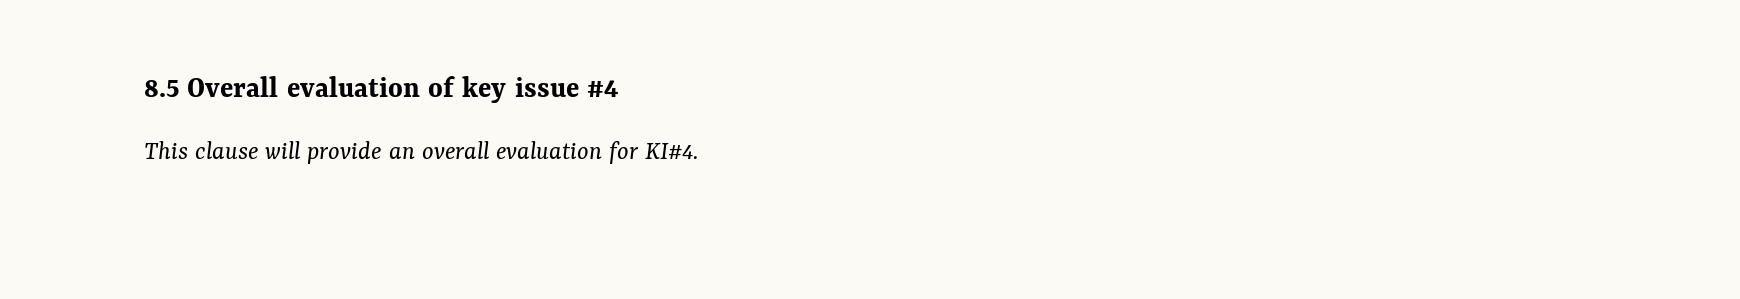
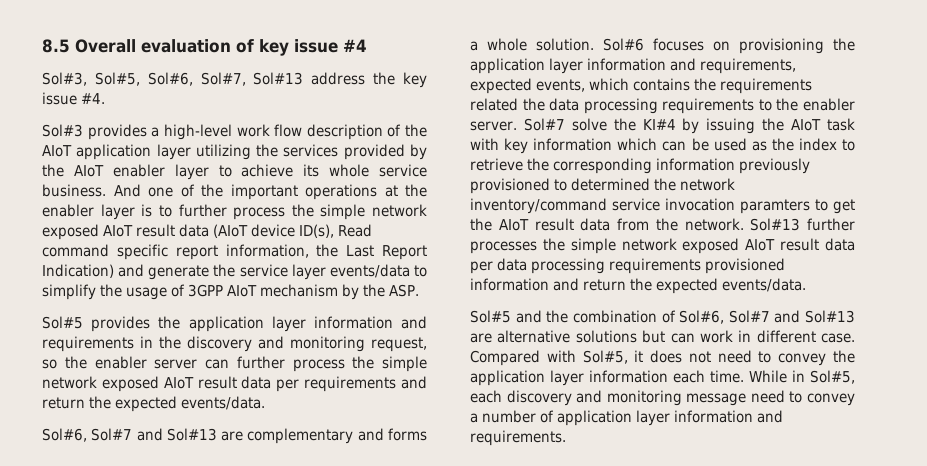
[144,141,700,164] This clause will provide an overall evaluation for KI#4. -> [42,72,427,88] [42,92,105,105] [42,124,427,140] [42,144,427,160] [42,164,427,180] [42,184,427,200] [42,204,427,220] [42,224,372,240] [42,244,427,260] [42,264,427,280] [42,284,419,300] [42,316,427,332] [42,336,427,352] [42,356,427,372] [42,376,427,392] [42,396,265,412] [42,428,427,444] [470,38,855,54] [470,58,796,74] [470,78,812,94] [470,98,855,114] [470,118,855,134] [470,138,855,154] [470,158,810,174] [470,178,735,194] [470,198,855,214] [470,218,855,231] [470,238,855,254] [470,258,785,274] [470,278,806,294] [470,310,855,324] [470,330,855,343] [470,350,855,366] [470,370,855,386] [470,390,855,406] [470,410,783,426] [470,430,566,446] Sol#3, Sol#5, Sol#6, Sol#7, Sol#13 address the key issue #4. // Sol#3 provides a high-level work flow description of the AIoT application layer utilizing the services provided by the AIoT enabler layer to achieve its whole service business. And one of the important operations at the enabler layer is to further process the simple network exposed AIoT result data (AIoT device ID(s), Read command specific report information, the Last Report Indication) and generate the service layer events/data to simplify the usage of 3GPP AIoT mechanism by the ASP. // Sol#5 provides the application layer information and requirements in the discovery and monitoring request, so the enabler server can further process the simple network exposed AIoT result data per requirements and return the expected events/data. // Sol#6, Sol#7 and Sol#13 are complementary and forms a whole solution. Sol#6 focuses on provisioning the application layer information and requirements, expected events, which contains the requirements related the data processing requirements to the enabler server. Sol#7 solve the KI#4 by issuing the AIoT task with key information which can be used as the index to retrieve the corresponding information previously provisioned to determined the network inventory/command service invocation paramters to get the AIoT result data from the network. Sol#13 further processes the simple network exposed AIoT result data per data processing requirements provisioned information and return the expected events/data. // Sol#5 and the combination of Sol#6, Sol#7 and Sol#13 are alternative solutions but can work in different case. Compared with Sol#5, it does not need to convey the application layer information each time. While in Sol#5, each discovery and monitoring message need to convey a number of application layer information and requirements.

